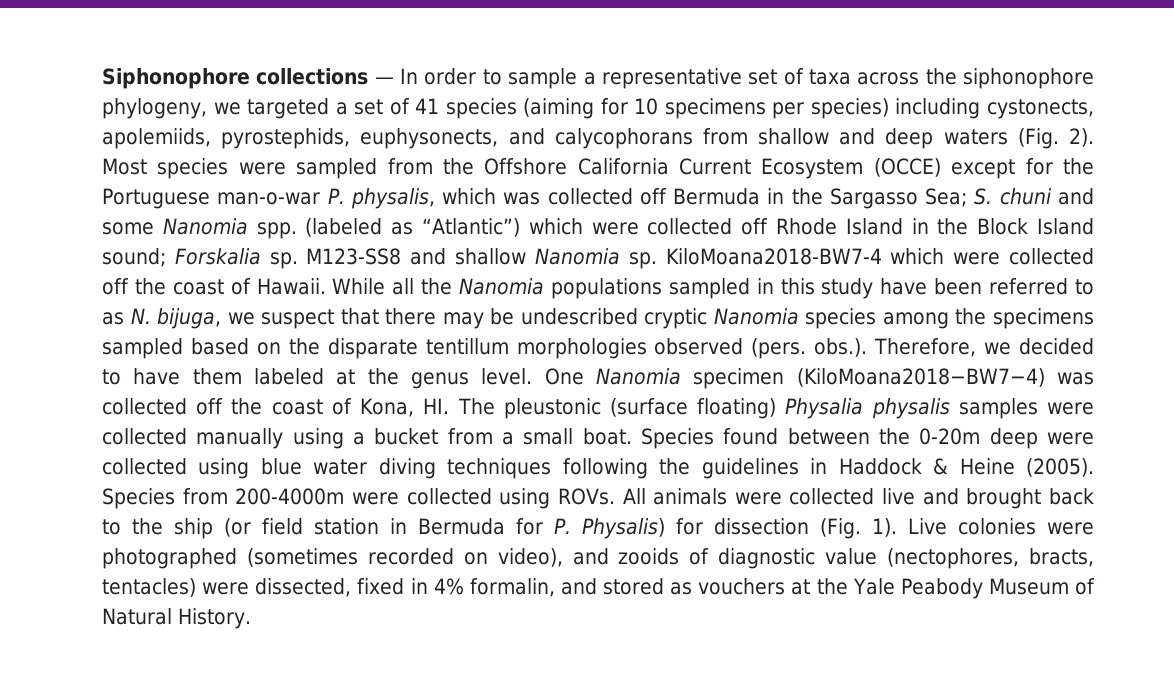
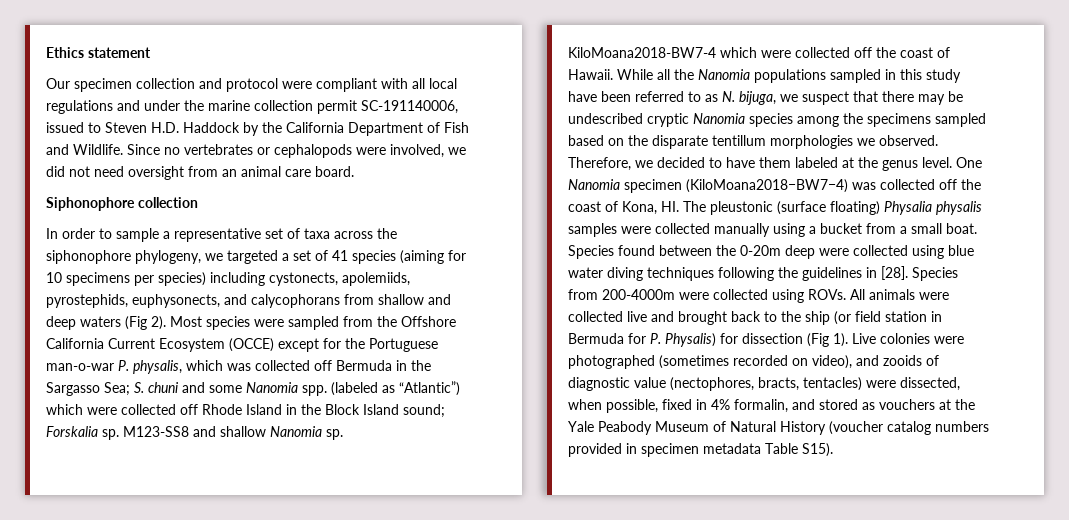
[102,68,394,89] Siphonophore collections — -> [46,47,151,58] [46,78,457,92] [46,100,458,114] [46,122,469,136] [46,144,466,158] [46,166,354,180] [46,197,198,211] Ethics statement // Our specimen collection and protocol were compliant with all local regulations and under the marine collection permit SC‐191140006, issued to Steven H.D. Haddock by the California Department of Fish and Wildlife. Since no vertebrates or cephalopods were involved, we did not need oversight from an animal care board. // Siphonophore collection //
[1017,128,1059,149] (Fig. -> [125,316,147,330] (Fig
[654,338,868,359] observed (pers. obs.). -> [857,135,938,146] we observed.
[838,458,1094,477] Haddock & Heine (2005). -> [881,266,908,280] [28].
[820,518,862,539] (Fig. -> [807,333,829,347] (Fig
(352, 587) none -> [568,399,658,413] when possible,
[178,608,251,629] History. -> [780,421,989,435] [568,443,833,457] History (voucher catalog numbers provided in specimen metadata Table S15).

